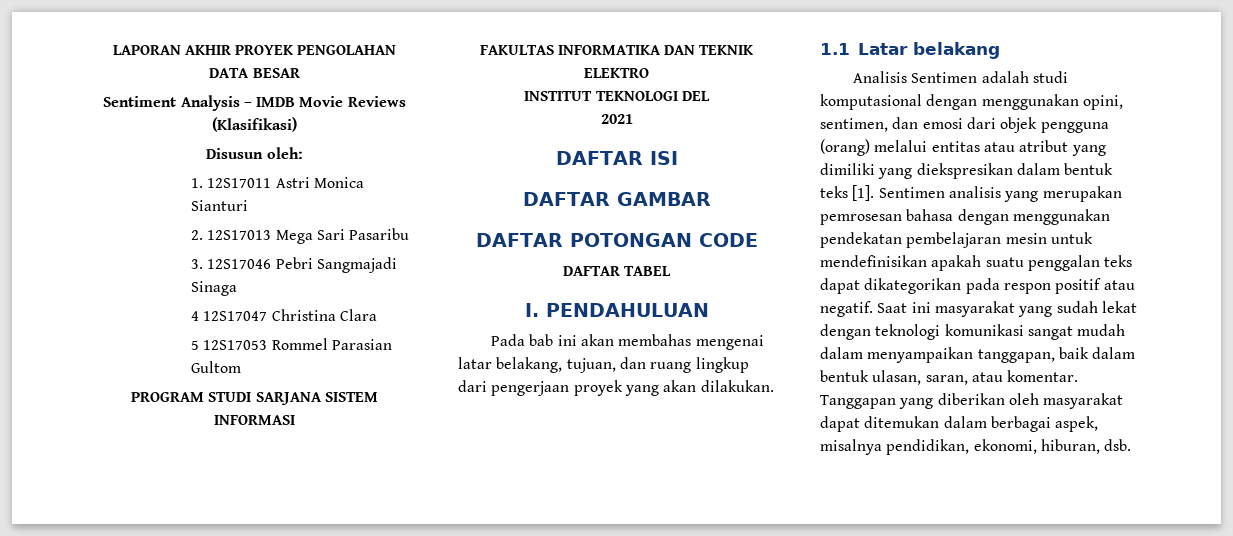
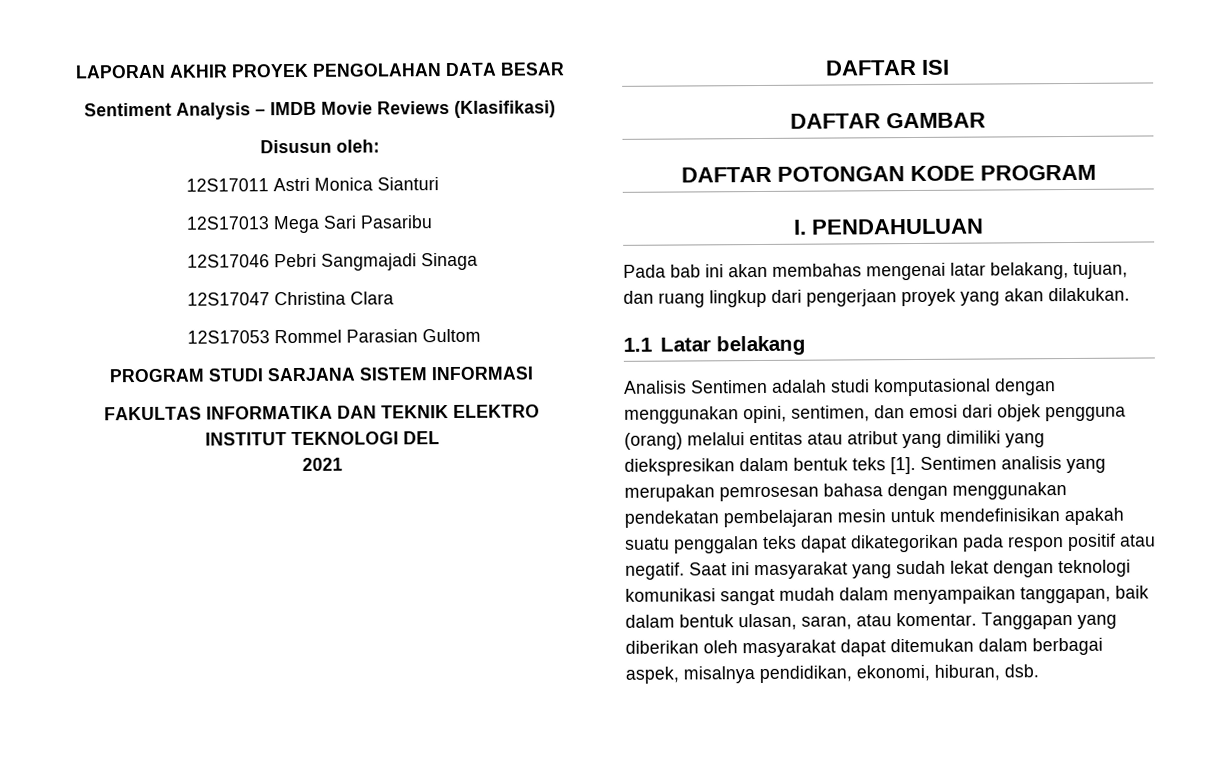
[191,178,204,188] 1. -> (380, 146) none
[191,230,204,240] 2. -> (440, 184) none
[191,259,204,269] 3. -> (434, 222) none
[191,311,200,321] 4 -> (479, 261) none
[191,340,200,350] 5 -> (395, 298) none
[698,233,758,247] [562,266,672,276] CODE // DAFTAR TABEL -> [909,164,1096,182] KODE PROGRAM

